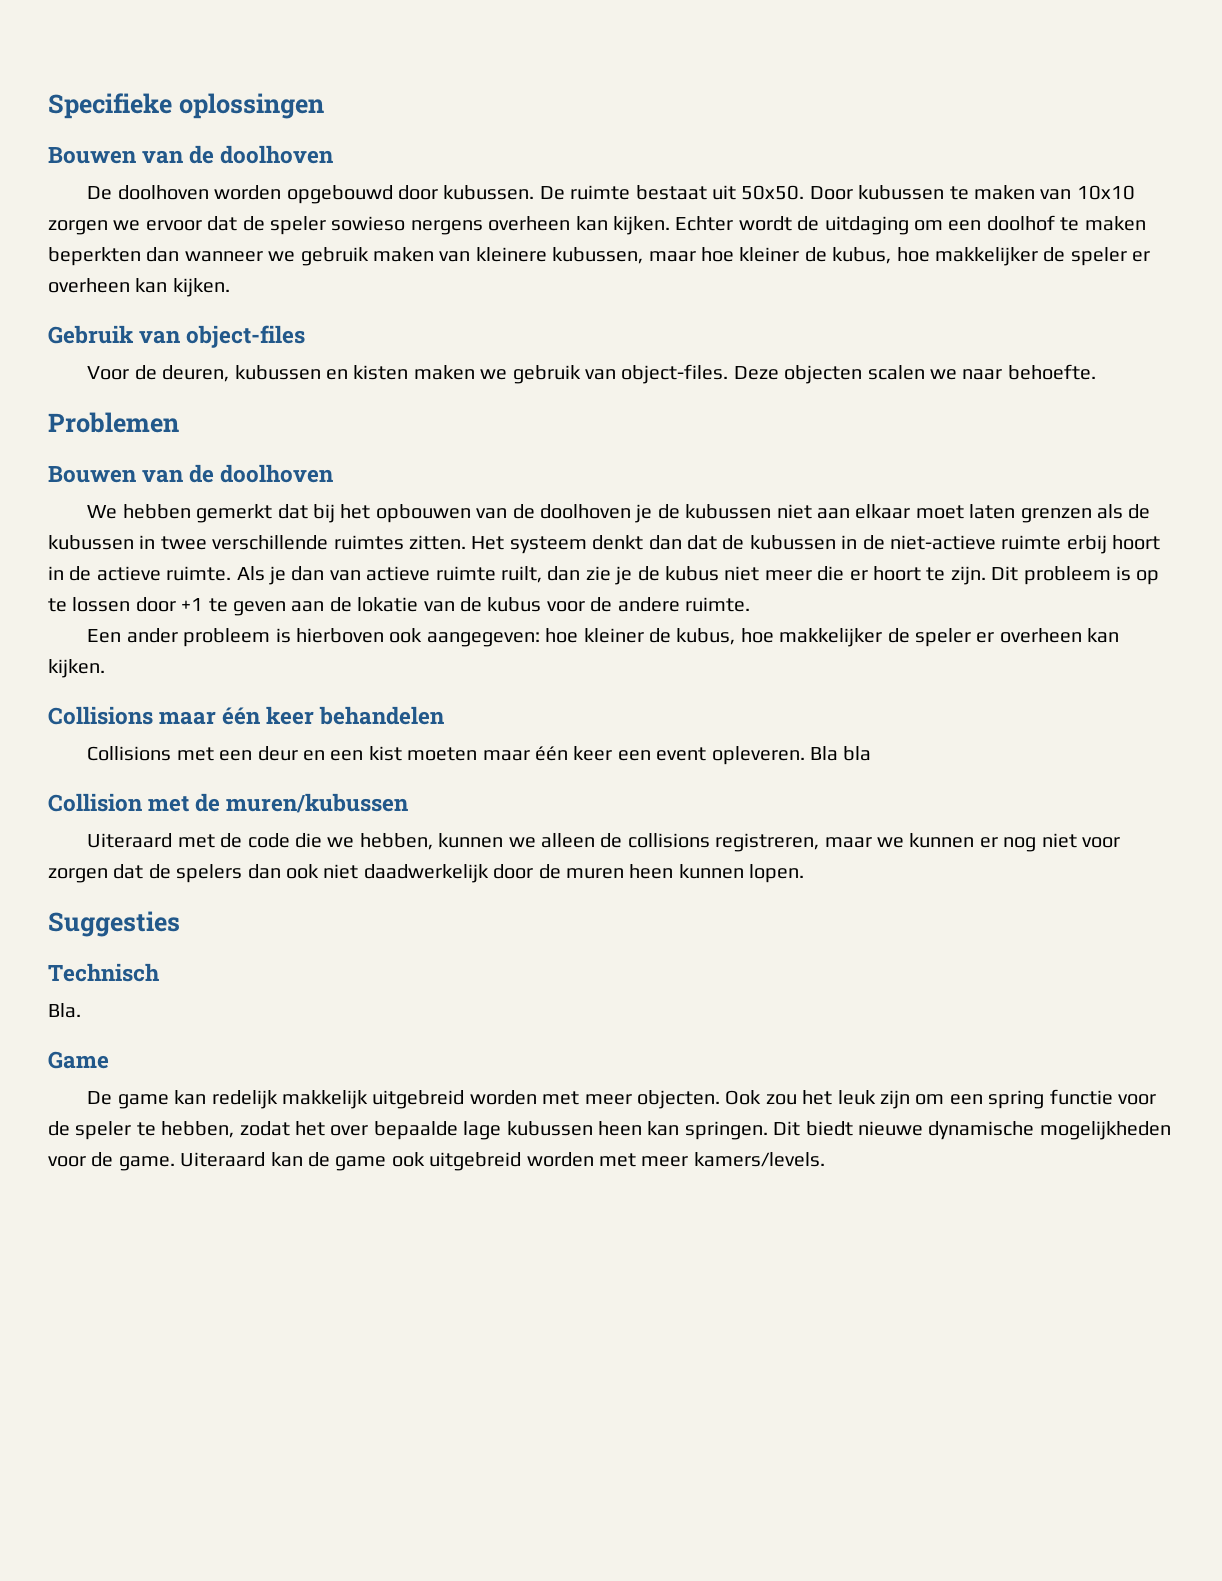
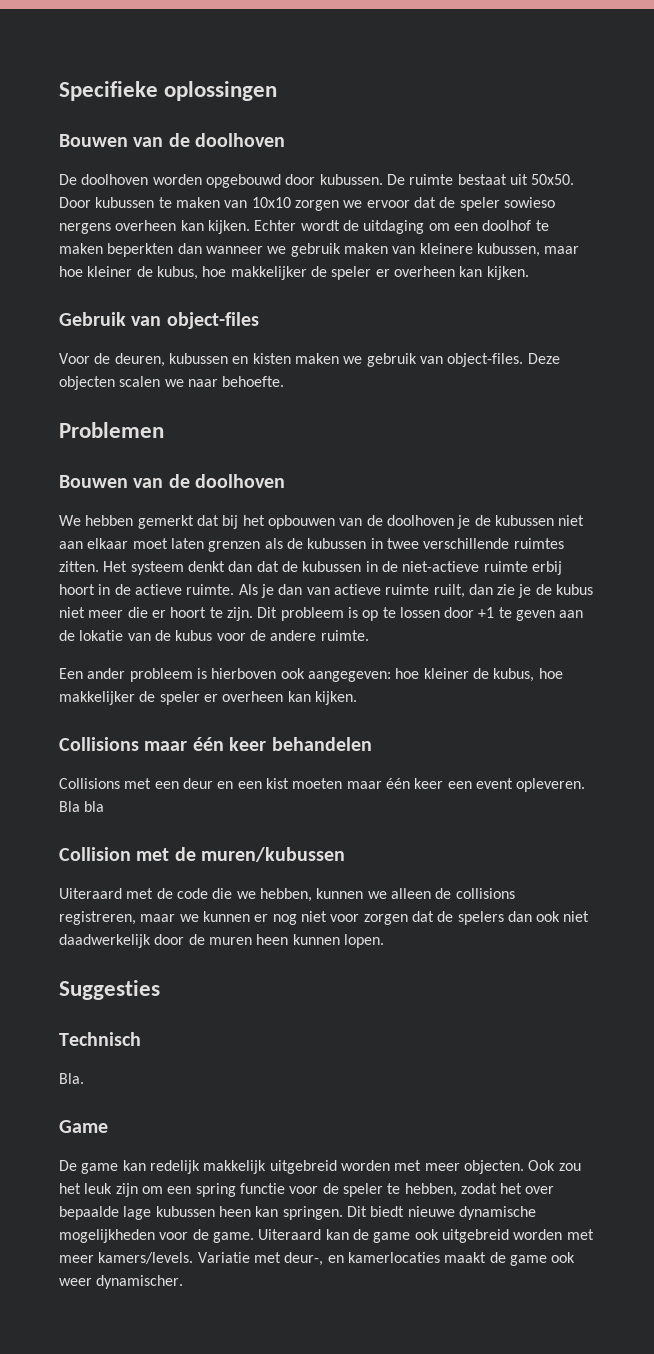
(825, 1159) none -> [197,1252,576,1266] [59,1275,184,1289] Variatie met deur-, en kamerlocaties maakt de game ook weer dynamischer.

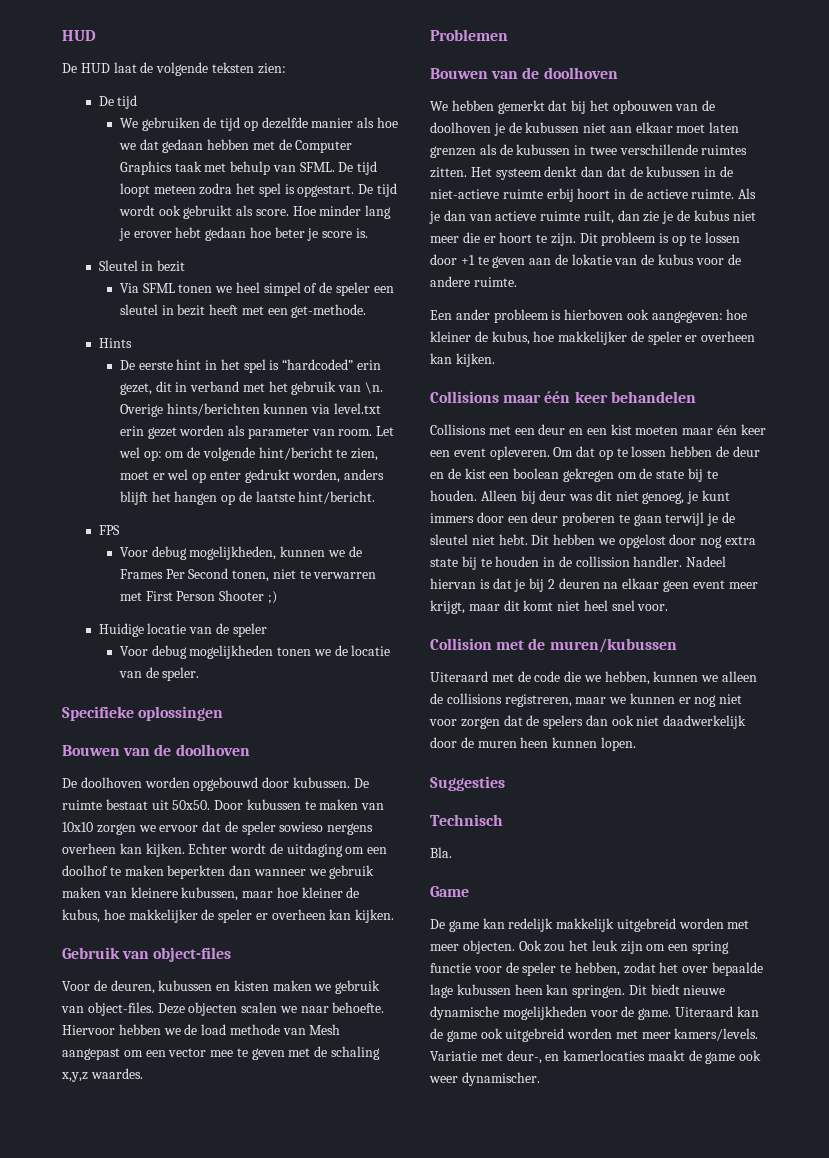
(59, 91) none -> [62,30,96,41] [62,62,286,76] [98,95,138,109] [119,117,398,131] [118,139,353,153] [119,161,378,175] [119,183,397,197] [118,205,392,219] [118,227,368,241] [98,260,186,272] [119,282,394,296] [119,304,367,318] [98,338,132,348] [119,359,381,373] [119,381,383,395] [119,403,381,417] [119,425,395,439] [118,447,379,461] [119,469,385,483] [119,491,376,505] [98,525,120,535] [119,546,362,560] [119,568,377,582] [119,590,277,604] [98,623,267,637] [119,645,391,659] [118,667,200,681] HUD // De HUD laat de volgende teksten zien: // De tijd // We gebruiken de tijd op dezelfde manier als hoe we dat gedaan hebben met de Computer Graphics taak met behulp van SFML. De tijd loopt meteen zodra het spel is opgestart. De tijd wordt ook gebruikt als score. Hoe minder lang je erover hebt gedaan hoe beter je score is. // Sleutel in bezit // Via SFML tonen we heel simpel of de speler een sleutel in bezit heeft met een get-methode. // Hints // De eerste hint in het spel is “hardcoded” erin gezet, dit in verband met het gebruik van \n. Overige hints/berichten kunnen via level.txt erin gezet worden als parameter van room. Let wel op: om de volgende hint/bericht te zien, moet er wel op enter gedrukt worden, anders blijft het hangen op de laatste hint/bericht. // FPS // Voor debug mogelijkheden, kunnen we de Frames Per Second tonen, niet te verwarren met First Person Shooter ;) // Huidige locatie van de speler // Voor debug mogelijkheden tonen we de locatie van de speler. //
(285, 381) none -> [62,1024,341,1035] [62,1046,381,1060] [61,1068,143,1082] Hiervoor hebben we de load methode van Mesh aangepast om een vector mee te geven met de schaling x,y,z waardes.
[59,801,105,812] Bla bla -> [553,446,760,460] [430,468,718,482] [430,490,731,504] [430,512,736,526] [430,534,757,548] [430,556,727,570] [430,578,758,592] [430,600,669,614] Om dat op te lossen hebben de deur en de kist een boolean gekregen om de state bij te houden. Alleen bij deur was dit niet genoeg, je kunt immers door een deur proberen te gaan terwijl je de sleutel niet hebt. Dit hebben we opgelost door nog extra state bij te houden in de collission handler. Nadeel hiervan is dat je bij 2 deuren na elkaar geen event meer krijgt, maar dit komt niet heel snel voor.

